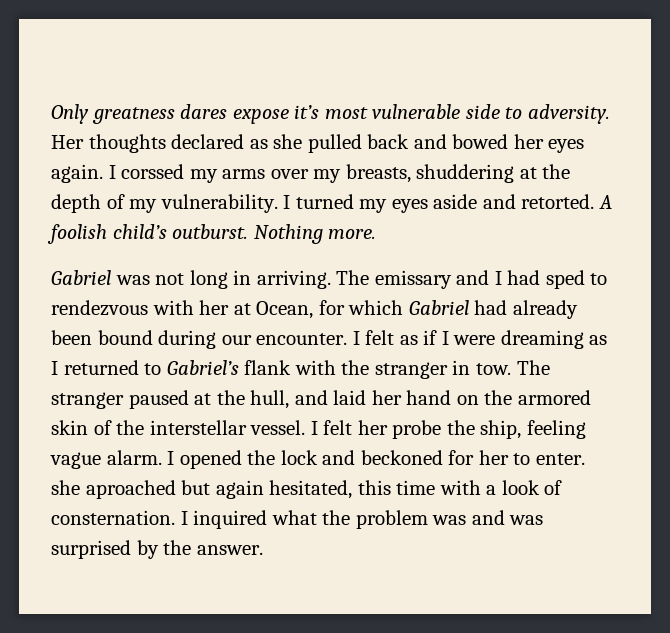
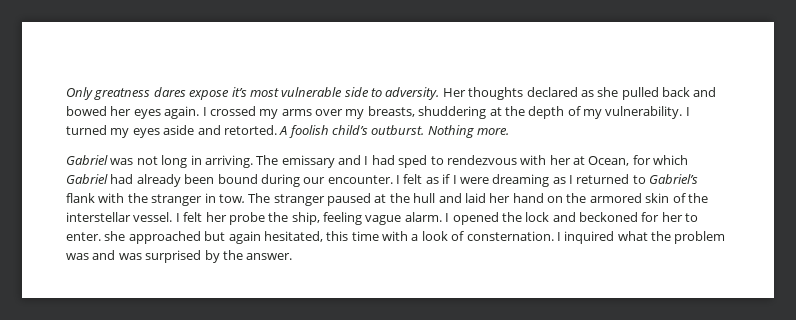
[121,164,185,179] corssed -> [209,106,256,116] crossed
[250,390,290,409] hull, -> [413,193,436,203] hull
[85,480,176,499] aproached -> [128,231,201,244] approached

